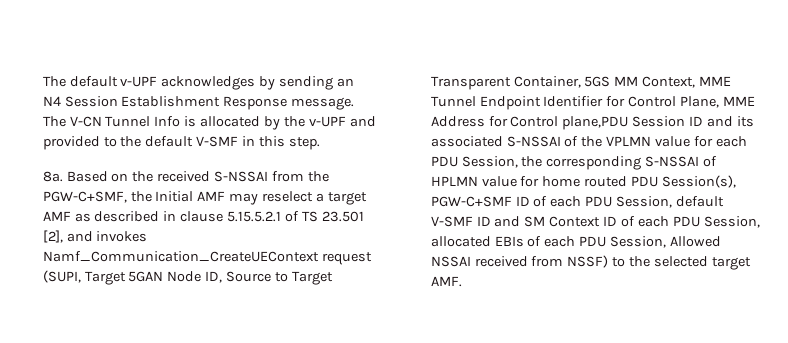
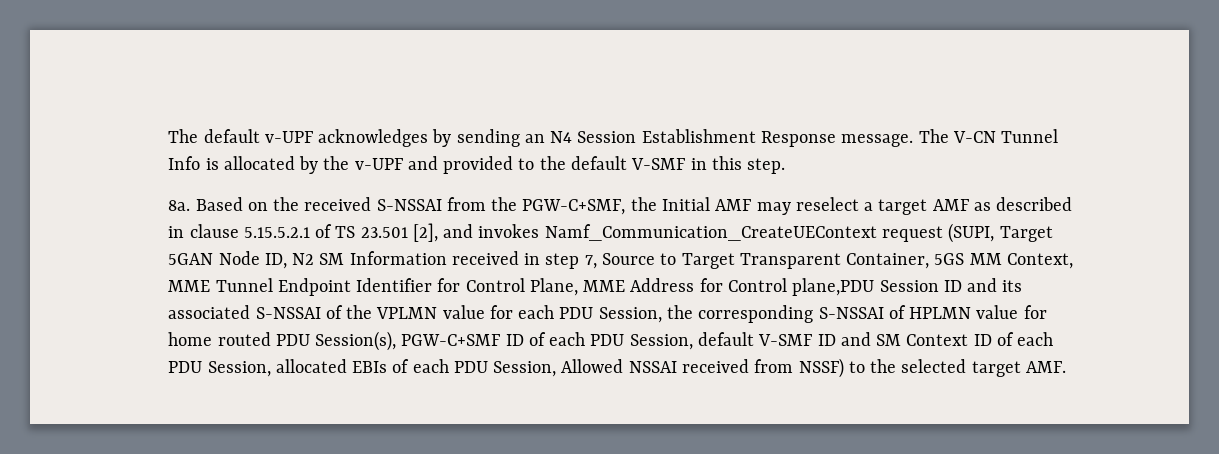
(223, 277) none -> [292,251,597,269] N2 SM Information received in step 7,

